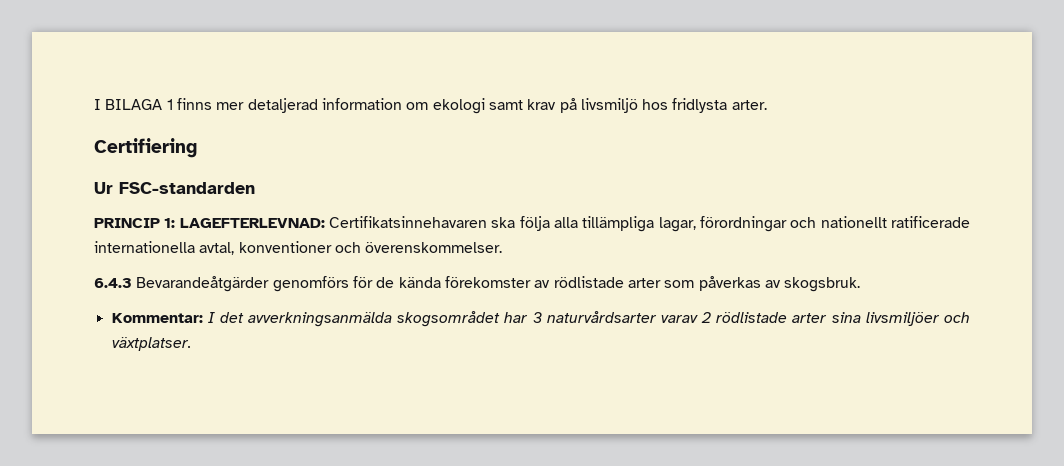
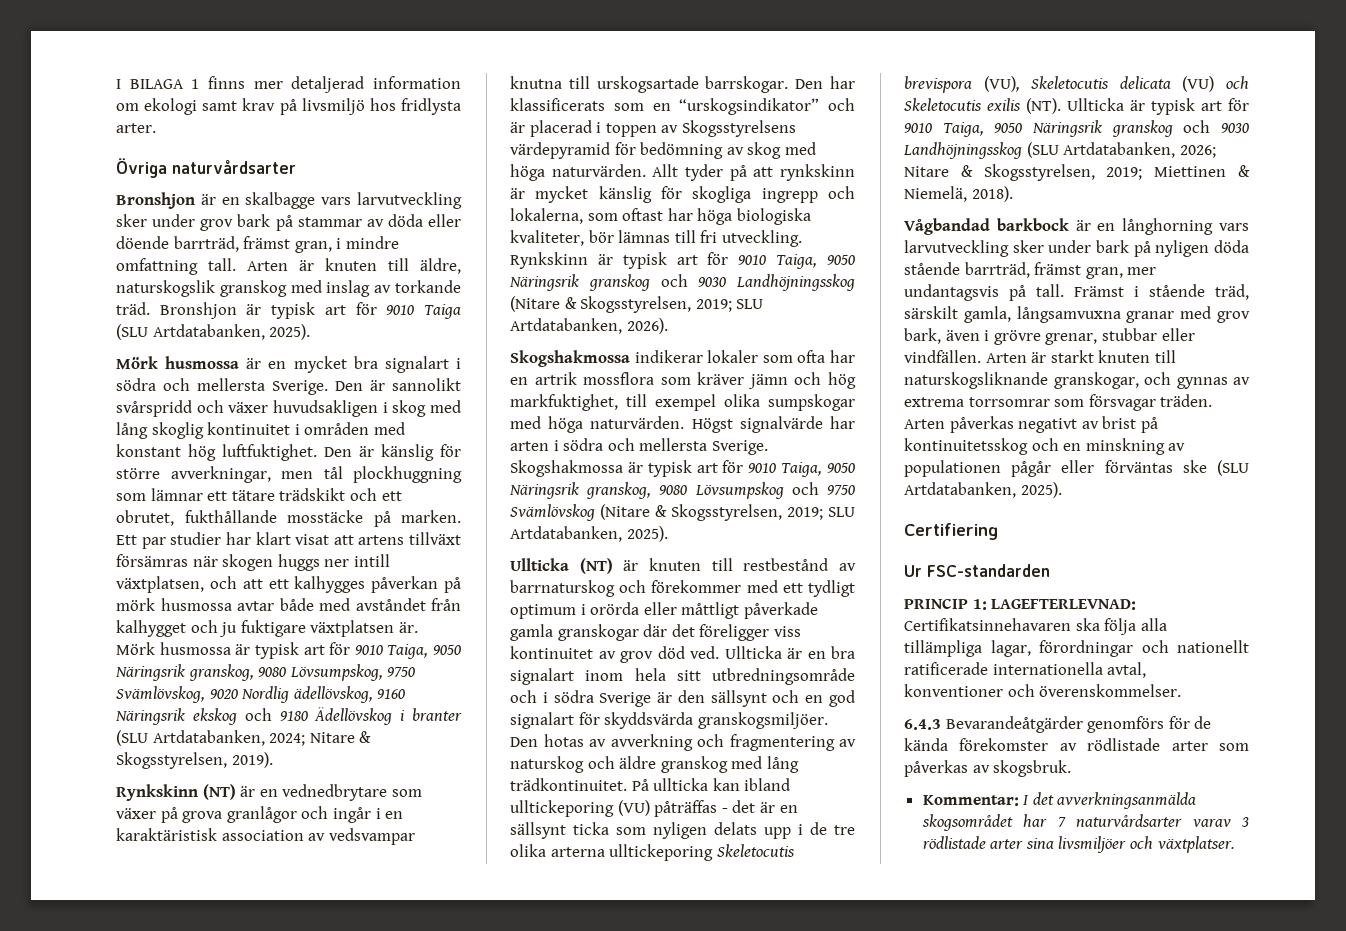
(767, 105) none -> [116,158,296,178] [116,192,462,209] [116,214,461,231] [116,236,399,253] [116,258,461,275] [116,280,462,297] [116,302,462,319] [116,324,311,340] [116,356,461,373] [116,378,461,395] [116,400,462,417] [116,422,405,439] [116,444,461,461] [116,466,462,483] [116,488,402,501] [116,510,461,527] [116,532,461,549] [116,554,390,571] [116,576,461,593] [116,598,461,611] [116,620,418,637] [116,642,461,659] [115,664,416,681] [116,686,406,703] [115,707,462,725] [116,730,372,746] [116,752,273,769] [116,784,422,801] [116,806,404,823] [116,828,415,845] [510,76,855,93] [510,98,855,115] [510,120,796,137] [510,142,816,159] [510,164,855,181] [510,186,855,203] [510,208,811,225] [510,230,802,247] [510,252,855,269] [509,274,855,291] [510,296,764,313] [510,318,668,334] [510,350,855,367] [510,372,856,389] [510,394,855,411] [510,416,855,433] [510,438,768,455] [510,460,855,477] [509,482,855,499] [510,504,855,521] [510,526,668,542] [510,558,856,574] [510,580,855,597] [510,602,818,619] [510,624,801,641] [510,646,855,663] [510,668,855,685] [510,690,855,707] [510,712,828,729] [510,734,856,751] [510,756,799,773] [510,778,791,791] [510,800,798,817] [510,822,855,839] [510,844,795,861] [904,76,1249,93] [904,98,1249,115] [904,120,1249,137] [903,142,1216,159] [904,164,1250,181] [904,186,1013,202] [904,218,1249,235] [904,240,1249,257] [904,262,1157,279] [904,284,1249,301] [904,306,1250,323] [904,328,1195,345] [904,350,1176,363] [904,372,1250,389] [904,394,1213,411] [904,416,1158,433] [904,438,1186,455] [904,460,1249,477] [904,482,1062,498] // Övriga naturvårdsarter // Bronshjon är en skalbagge vars larvutveckling sker under grov bark på stammar av döda eller döende barrträd, främst gran, i mindre omfattning tall. Arten är knuten till äldre, naturskogslik granskog med inslag av torkande träd. Bronshjon är typisk art för 9010 Taiga (SLU Artdatabanken, 2025). // Mörk husmossa är en mycket bra signalart i södra och mellersta Sverige. Den är sannolikt svårspridd och växer huvudsakligen i skog med lång skoglig kontinuitet i områden med konstant hög luftfuktighet. Den är känslig för större avverkningar, men tål plockhuggning som lämnar ett tätare trädskikt och ett obrutet, fukthållande mosstäcke på marken. Ett par studier har klart visat att artens tillväxt försämras när skogen huggs ner intill växtplatsen, och att ett kalhygges påverkan på mörk husmossa avtar både med avståndet från kalhygget och ju fuktigare växtplatsen är. Mörk husmossa är typisk art för 9010 Taiga, 9050 Näringsrik granskog, 9080 Lövsumpskog, 9750 Svämlövskog, 9020 Nordlig ädellövskog, 9160 Näringsrik ekskog och 9180 Ädellövskog i branter (SLU Artdatabanken, 2024; Nitare & Skogsstyrelsen, 2019). // Rynkskinn (NT) är en vednedbrytare som växer på grova granlågor och ingår i en karaktäristisk association av vedsvampar knutna till urskogsartade barrskogar. Den har klassificerats som en “urskogsindikator” och är placerad i toppen av Skogsstyrelsens värdepyramid för bedömning av skog med höga naturvärden. Allt tyder på att rynkskinn är mycket känslig för skogliga ingrepp och lokalerna, som oftast har höga biologiska kvaliteter, bör lämnas till fri utveckling. Rynkskinn är typisk art för 9010 Taiga, 9050 Näringsrik granskog och 9030 Landhöjningsskog (Nitare & Skogsstyrelsen, 2019; SLU Artdatabanken, 2026). // Skogshakmossa indikerar lokaler som ofta har en artrik mossflora som kräver jämn och hög markfuktighet, till exempel olika sumpskogar med höga naturvärden. Högst signalvärde har arten i södra och mellersta Sverige. Skogshakmossa är typisk art för 9010 Taiga, 9050 Näringsrik granskog, 9080 Lövsumpskog och 9750 Svämlövskog (Nitare & Skogsstyrelsen, 2019; SLU Artdatabanken, 2025). // Ullticka (NT) är knuten till restbestånd av barrnaturskog och förekommer med ett tydligt optimum i orörda eller måttligt påverkade gamla granskogar där det föreligger viss kontinuitet av grov död ved. Ullticka är en bra signalart inom hela sitt utbredningsområde och i södra Sverige är den sällsynt och en god signalart för skyddsvärda granskogsmiljöer. Den hotas av avverkning och fragmentering av naturskog och äldre granskog med lång trädkontinuitet. På ullticka kan ibland ulltickeporing (VU) påträffas - det är en sällsynt ticka som nyligen delats upp i de tre olika arterna ulltickeporing Skeletocutis brevispora (VU), Skeletocutis delicata (VU) och Skeletocutis exilis (NT). Ullticka är typisk art för 9010 Taiga, 9050 Näringsrik granskog och 9030 Landhöjningsskog (SLU Artdatabanken, 2026; Nitare & Skogsstyrelsen, 2019; Miettinen & Niemelä, 2018). // Vågbandad barkbock är en långhorning vars larvutveckling sker under bark på nyligen döda stående barrträd, främst gran, mer undantagsvis på tall. Främst i stående träd, särskilt gamla, långsamvuxna granar med grov bark, även i grövre grenar, stubbar eller vindfällen. Arten är starkt knuten till naturskogsliknande granskogar, och gynnas av extrema torrsomrar som försvagar träden. Arten påverkas negativt av brist på kontinuitetsskog och en minskning av populationen pågår eller förväntas ske (SLU Artdatabanken, 2025).
[532,312,542,323] 3 -> [1057,817,1066,827] 7
[701,312,712,323] 2 -> [1241,817,1249,827] 3

